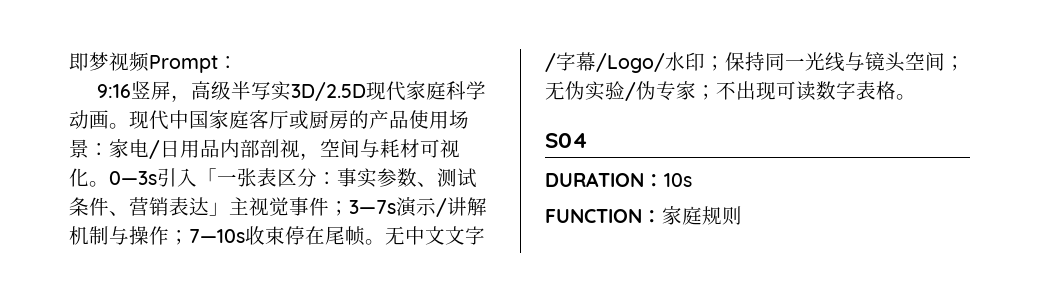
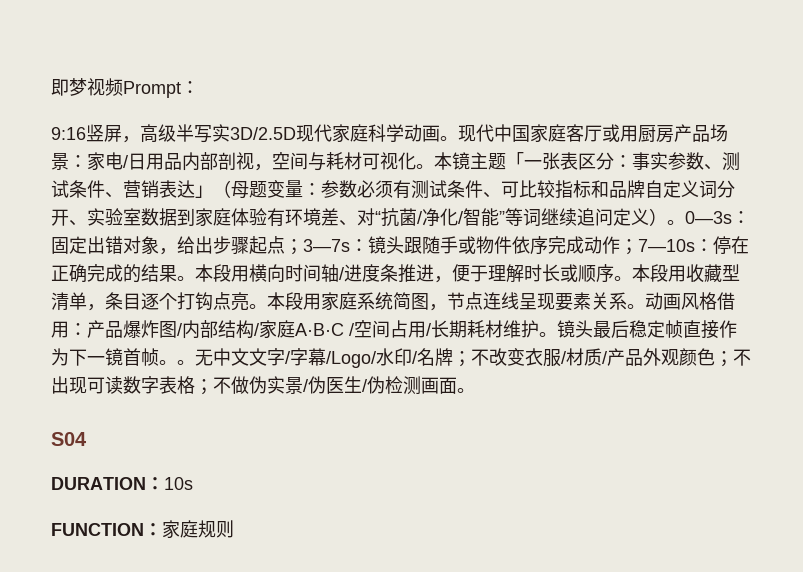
[309,110,449,129] 厨房的产品使用 -> [620,124,710,143] 用厨房产品
[109,168,197,187] 0—3s引入 -> [434,152,506,170] 本镜主题
[229,197,487,217] [69,226,365,246] 主视觉事件；3—7s演示/讲解机制与操作；7—10s收束停在尾帧 -> [213,180,735,199] [51,208,750,227] [51,236,749,255] [51,264,740,283] [51,292,735,311] [51,320,737,339] [51,348,177,366] （母题变量：参数必须有测试条件、可比较指标和品牌自定义词分开、实验室数据到家庭体验有环境差、对“抗菌/净化/智能”等词继续追问定义）。0—3s：固定出错对象，给出步骤起点；3—7s：镜头跟随手或物件依序完成动作；7—10s：停在正确完成的结果。本段用横向时间轴/进度条推进，便于理解时长或顺序。本段用收藏型清单，条目逐个打钩点亮。本段用家庭系统简图，节点连线呈现要素关系。动画风格借用：产品爆炸图/内部结构/家庭A·B·C /空间占用/长期耗材维护。镜头最后稳定帧直接作为下一镜首帧。
[705,52,965,72] [545,81,696,101] ；保持同一光线与镜头空间；无伪实验/伪专家 -> [412,348,715,367] /名牌；不改变衣服/材质/产品外观颜色
(896, 90) none -> [195,376,457,395] ；不做伪实景/伪医生/伪检测画面

